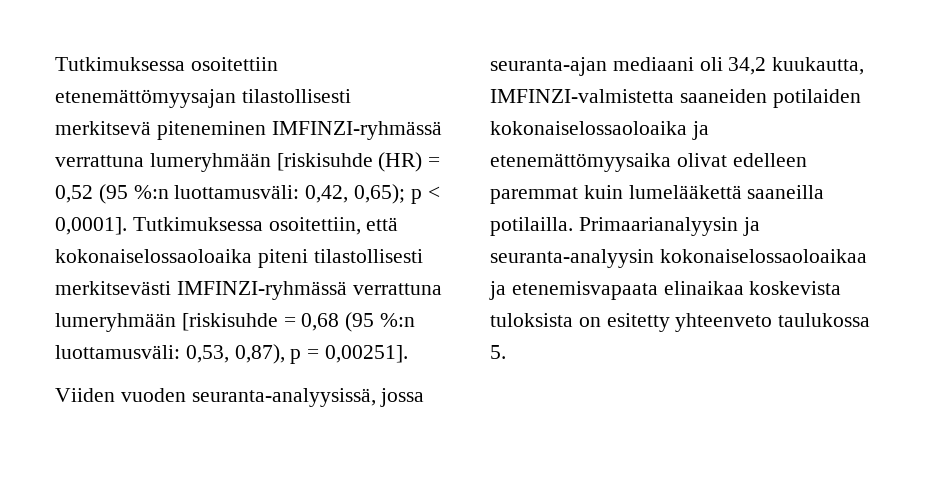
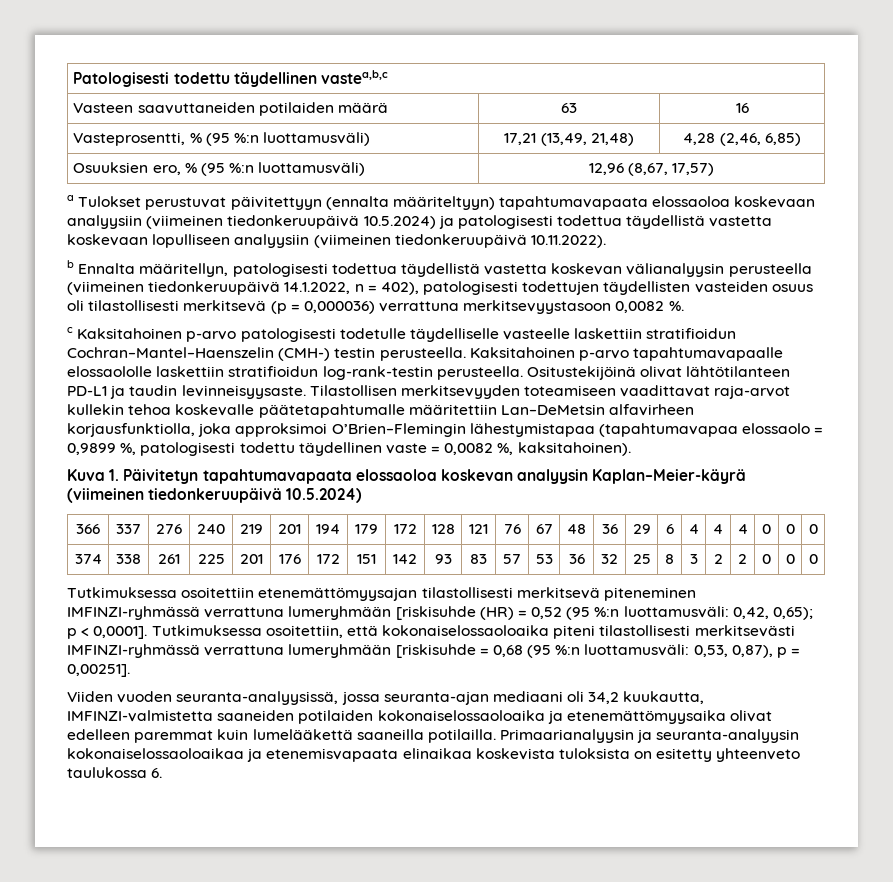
(55, 64) none -> [73,70,388,87] [73,102,388,116] [561,103,577,113] [735,103,749,113] [73,132,371,146] [504,133,634,146] [683,133,801,146] [73,162,366,176] [588,163,715,176] [67,195,816,210] [67,215,773,229] [67,234,606,248] [67,260,812,277] [67,281,813,295] [67,300,684,314] [67,327,737,342] [67,347,784,361] [67,366,791,380] [67,385,791,399] [67,404,695,418] [67,423,824,437] [67,442,631,456] [67,469,747,484] [67,488,363,503] [76,524,100,534] [116,524,141,534] [156,524,182,534] [197,524,225,534] [240,524,263,534] [278,524,301,534] [316,524,340,534] [355,524,378,534] [393,524,417,534] [431,524,455,534] [469,524,488,534] [503,524,521,534] [535,524,553,534] [567,524,586,534] [601,524,618,534] [632,524,651,534] [665,524,674,534] [688,524,699,534] [713,524,723,534] [737,524,748,534] [762,524,771,534] [785,524,795,534] [808,524,818,534] [74,554,102,564] [116,554,141,564] [158,554,180,564] [197,554,225,564] [240,554,263,564] [278,554,301,564] [316,554,340,564] [357,554,376,564] [393,554,417,564] [434,554,452,564] [470,554,487,564] [503,554,521,564] [535,554,553,564] [568,554,585,564] [601,554,618,564] [632,554,651,564] [665,554,674,564] [689,554,698,564] [713,554,723,564] [738,554,747,564] [762,554,771,564] [785,554,795,564] [808,554,818,564] Patologisesti todettu täydellinen vastea,b,c // Vasteen saavuttaneiden potilaiden määrä | 63 | 16 // Vasteprosentti, % (95 %:n luottamusväli) | 17,21 (13,49, 21,48) | 4,28 (2,46, 6,85) // Osuuksien ero, % (95 %:n luottamusväli) | 12,96 (8,67, 17,57) // a Tulokset perustuvat päivitettyyn (ennalta määriteltyyn) tapahtumavapaata elossaoloa koskevaan analyysiin (viimeinen tiedonkeruupäivä 10.5.2024) ja patologisesti todettua täydellistä vastetta koskevaan lopulliseen analyysiin (viimeinen tiedonkeruupäivä 10.11.2022). // b Ennalta määritellyn, patologisesti todettua täydellistä vastetta koskevan välianalyysin perusteella (viimeinen tiedonkeruupäivä 14.1.2022, n = 402), patologisesti todettujen täydellisten vasteiden osuus oli tilastollisesti merkitsevä (p = 0,000036) verrattuna merkitsevyystasoon 0,0082 %. // c Kaksitahoinen p-arvo patologisesti todetulle täydelliselle vasteelle laskettiin stratifioidun Cochran–Mantel–Haenszelin (CMH-) testin perusteella. Kaksitahoinen p-arvo tapahtumavapaalle elossaololle laskettiin stratifioidun log-rank-testin perusteella. Ositustekijöinä olivat lähtötilanteen PD-L1 ja taudin levinneisyysaste. Tilastollisen merkitsevyyden toteamiseen vaadittavat raja-arvot kullekin tehoa koskevalle päätetapahtumalle määritettiin Lan–DeMetsin alfavirheen korjausfunktiolla, joka approksimoi O’Brien–Flemingin lähestymistapaa (tapahtumavapaa elossaolo = 0,9899 %, patologisesti todettu täydellinen vaste = 0,0082 %, kaksitahoinen). // Kuva 1. Päivitetyn tapahtumavapaata elossaoloa koskevan analyysin Kaplan–Meier-käyrä (viimeinen tiedonkeruupäivä 10.5.2024) // 366 | 337 | 276 | 240 | 219 | 201 | 194 | 179 | 172 | 128 | 121 | 76 | 67 | 48 | 36 | 29 | 6 | 4 | 4 | 4 | 0 | 0 | 0 // 374 | 338 | 261 | 225 | 201 | 176 | 172 | 151 | 142 | 93 | 83 | 57 | 53 | 36 | 32 | 25 | 8 | 3 | 2 | 2 | 0 | 0 | 0 //
[490,345,506,359] 5. -> [151,768,163,778] 6.

